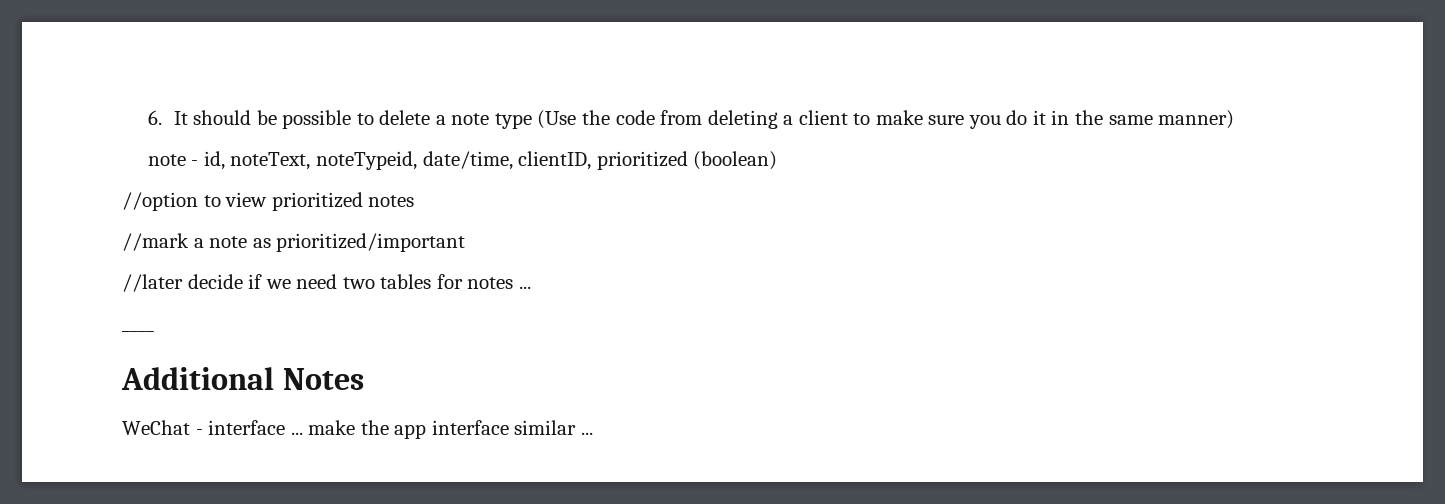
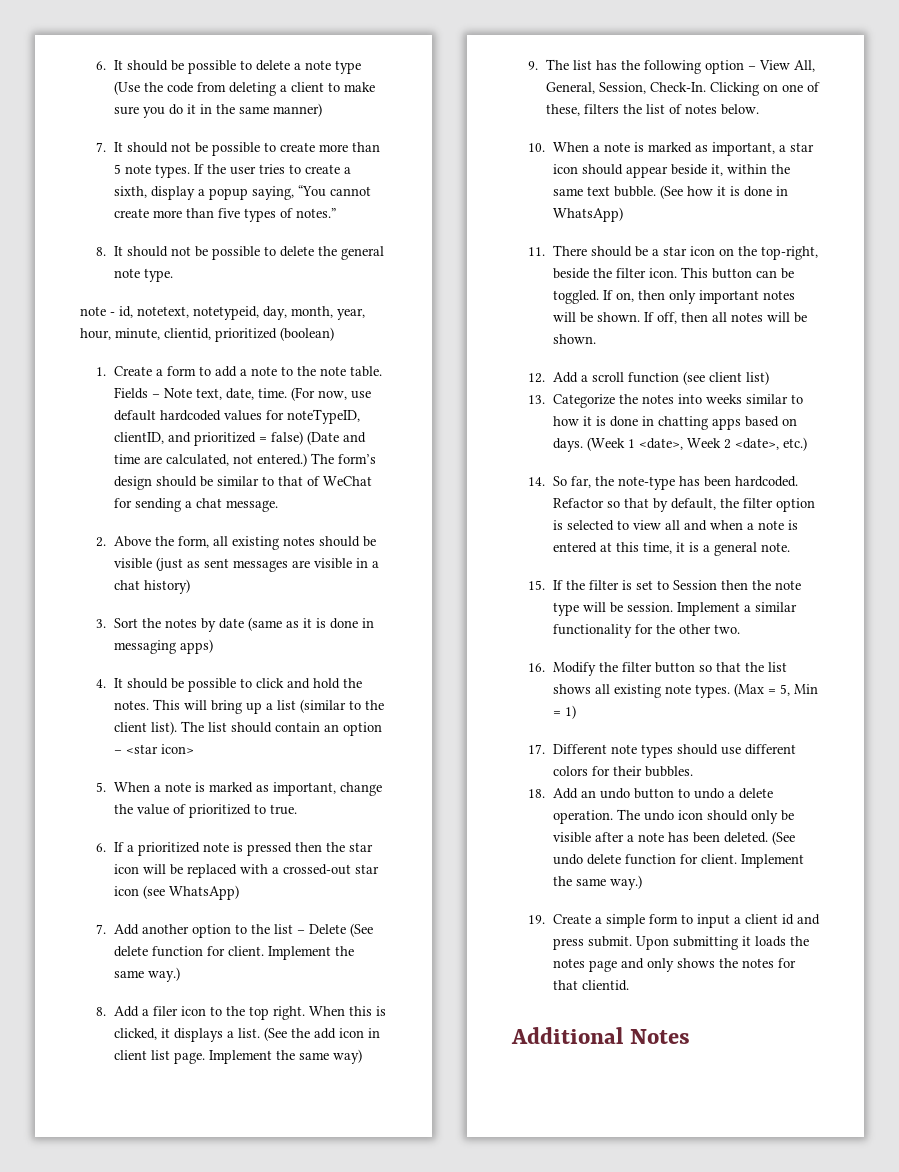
[147,151,778,170] [122,192,415,211] [122,233,466,252] [122,274,531,292] [122,330,154,332] [121,367,364,390] [122,420,593,439] note - id, noteText, noteTypeid, date/time, clientID, prioritized (boolean) // //option to view prioritized notes // //mark a note as prioritized/important // //later decide if we need two tables for notes ... // ____ // Additional Notes // WeChat - interface ... make the app interface similar ... -> [96,142,380,156] [113,164,351,178] [113,185,371,200] [113,208,336,222] [96,246,384,260] [113,268,173,282] [80,306,365,320] [80,327,334,342] [96,366,382,377] [113,387,371,401] [113,409,360,424] [113,431,366,446] [113,453,376,467] [113,476,372,490] [113,498,278,512] [96,536,376,550] [113,557,379,572] [113,579,190,594] [96,617,374,632] [113,639,213,654] [96,678,362,692] [113,699,384,714] [113,721,382,736] [113,744,194,754] [96,782,382,796] [113,804,297,818] [96,842,373,856] [113,864,379,878] [113,885,239,900] [96,923,373,938] [113,946,354,960] [113,967,180,982] [96,1006,386,1020] [113,1027,380,1042] [113,1049,362,1064] [528,59,815,74] [545,82,820,96] [545,104,759,116] [528,142,814,156] [552,164,790,178] [552,185,788,199] [552,207,623,222] [528,245,818,260] [552,267,794,279] [552,290,795,304] [552,312,807,324] [552,334,596,344] [528,371,769,385] [528,394,803,408] [552,416,797,430] [552,437,807,452] [528,476,798,490] [552,498,815,512] [552,520,798,531] [552,542,790,556] [528,580,801,590] [552,602,797,616] [552,624,740,638] [528,662,787,676] [552,683,818,698] [552,705,576,719] [528,744,796,758] [552,766,693,777] [528,788,773,799] [552,809,794,824] [552,831,795,845] [552,854,804,868] [552,875,642,890] [528,914,820,928] [552,936,809,950] [552,958,796,972] [552,980,629,991] [511,1027,691,1044] 7. It should not be possible to create more than 5 note types. If the user tries to create a sixth, display a popup saying, “You cannot create more than five types of notes.” // 8. It should not be possible to delete the general note type. // note - id, notetext, notetypeid, day, month, year, hour, minute, clientid, prioritized (boolean) // 1. Create a form to add a note to the note table. Fields – Note text, date, time. (For now, use default hardcoded values for noteTypeID, clientID, and prioritized = false) (Date and time are calculated, not entered.) The form’s design should be similar to that of WeChat for sending a chat message. // 2. Above the form, all existing notes should be visible (just as sent messages are visible in a chat history) // 3. Sort the notes by date (same as it is done in messaging apps) // 4. It should be possible to click and hold the notes. This will bring up a list (similar to the client list). The list should contain an option – <star icon> // 5. When a note is marked as important, change the value of prioritized to true. // 6. If a prioritized note is pressed then the star icon will be replaced with a crossed-out star icon (see WhatsApp) // 7. Add another option to the list – Delete (See delete function for client. Implement the same way.) // 8. Add a filer icon to the top right. When this is clicked, it displays a list. (See the add icon in client list page. Implement the same way) // 9. The list has the following option – View All, General, Session, Check-In. Clicking on one of these, filters the list of notes below. // 10. When a note is marked as important, a star icon should appear beside it, within the same text bubble. (See how it is done in WhatsApp) // 11. There should be a star icon on the top-right, beside the filter icon. This button can be toggled. If on, then only important notes will be shown. If off, then all notes will be shown. // 12. Add a scroll function (see client list) // 13. Categorize the notes into weeks similar to how it is done in chatting apps based on days. (Week 1 <date>, Week 2 <date>, etc.) // 14. So far, the note-type has been hardcoded. Refactor so that by default, the filter option is selected to view all and when a note is entered at this time, it is a general note. // 15. If the filter is set to Session then the note type will be session. Implement a similar functionality for the other two. // 16. Modify the filter button so that the list shows all existing note types. (Max = 5, Min = 1) // 17. Different note types should use different colors for their bubbles. // 18. Add an undo button to undo a delete operation. The undo icon should only be visible after a note has been deleted. (See undo delete function for client. Implement the same way.) // 19. Create a simple form to input a client id and press submit. Upon submitting it loads the notes page and only shows the notes for that clientid. // Additional Notes

